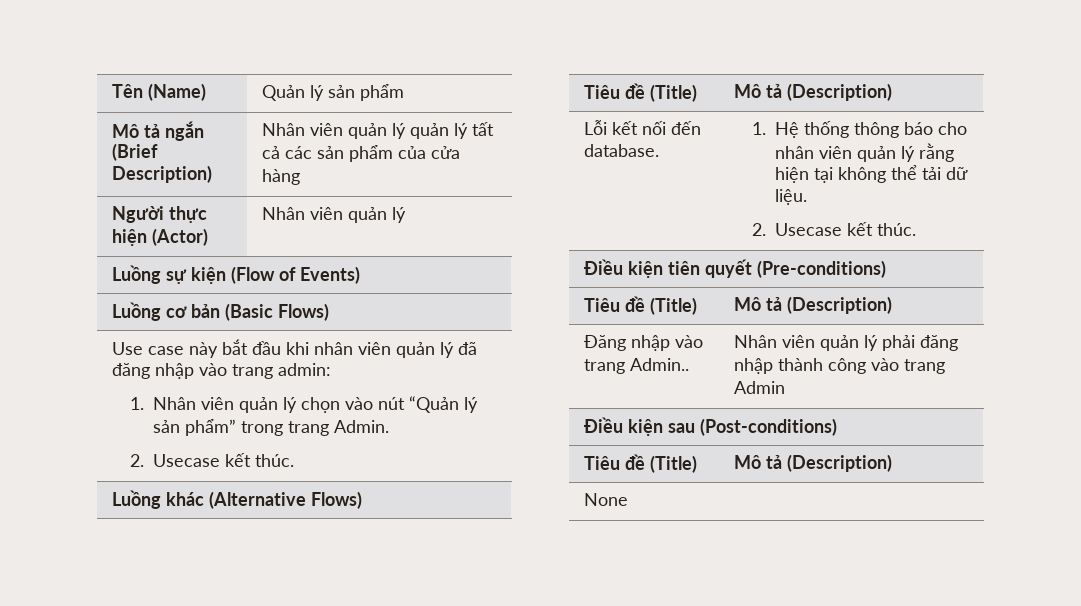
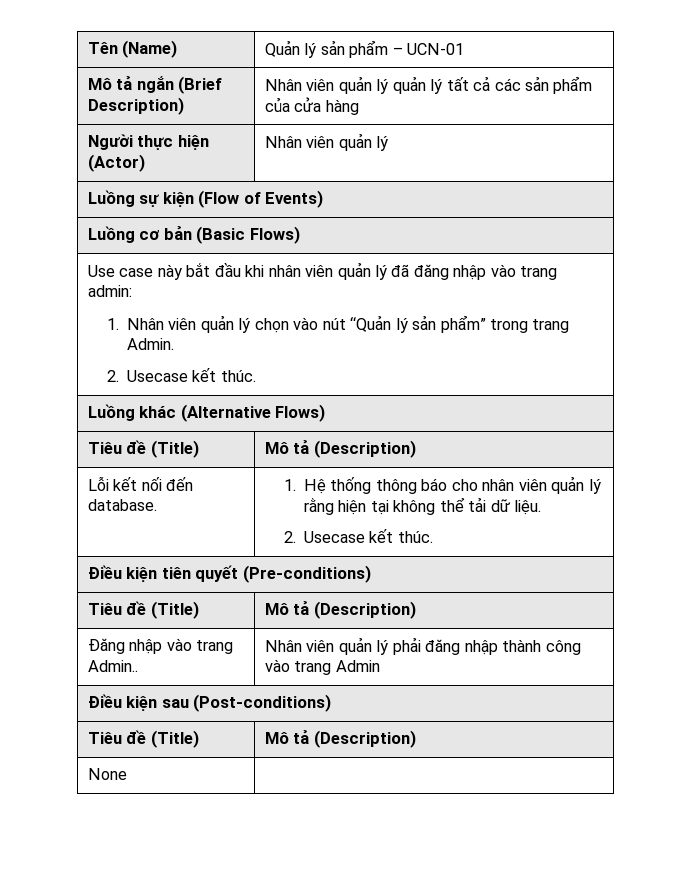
(405, 92) none -> [392,43,465,55] – UCN-01

